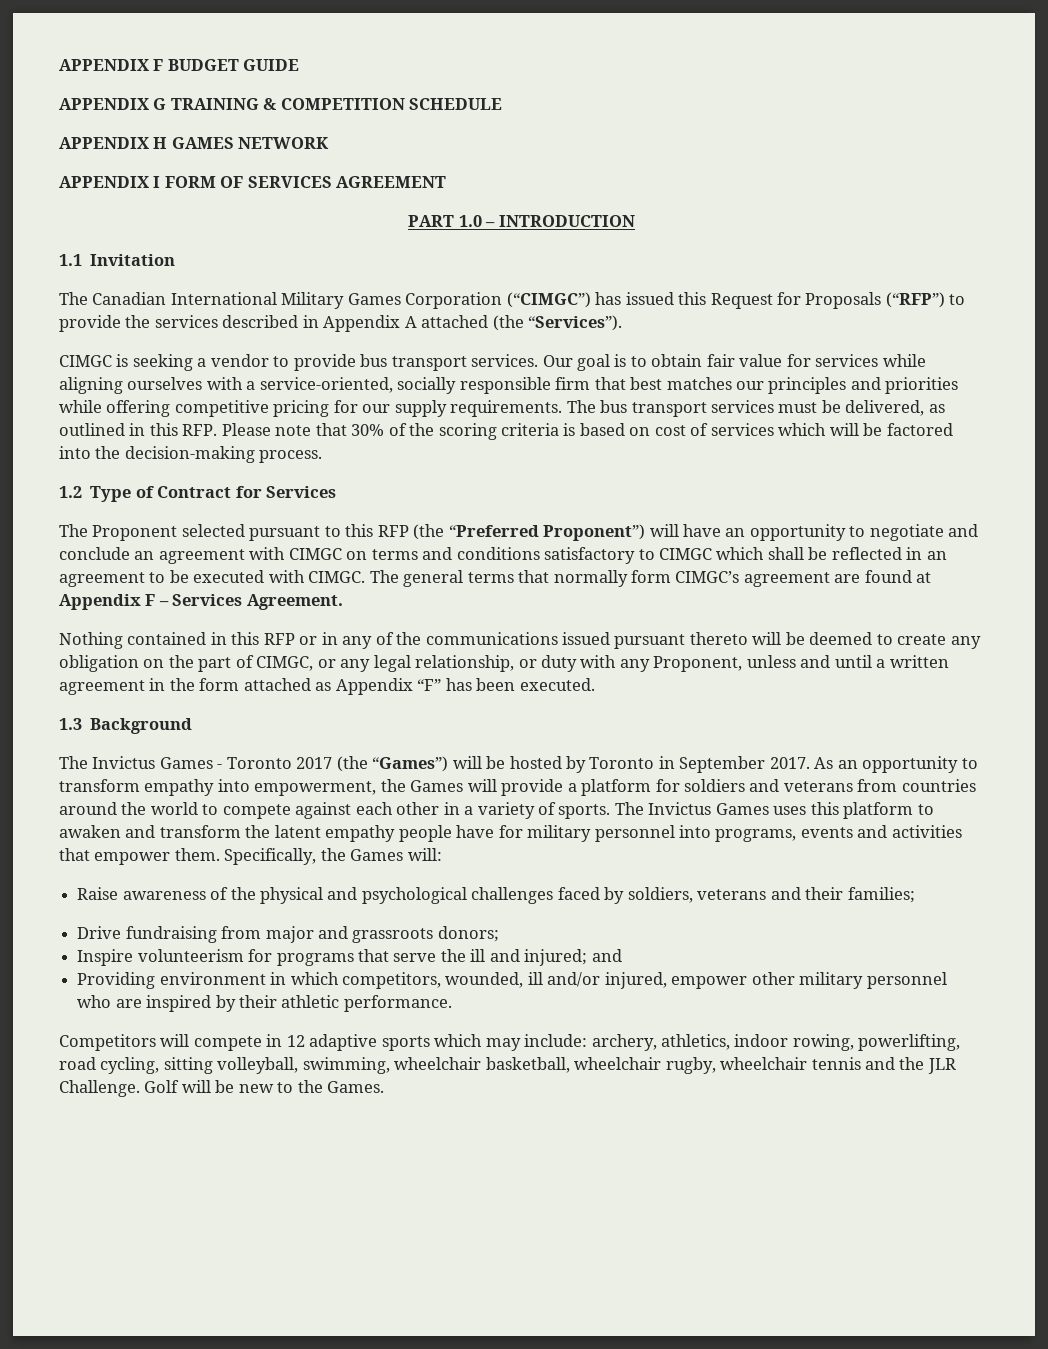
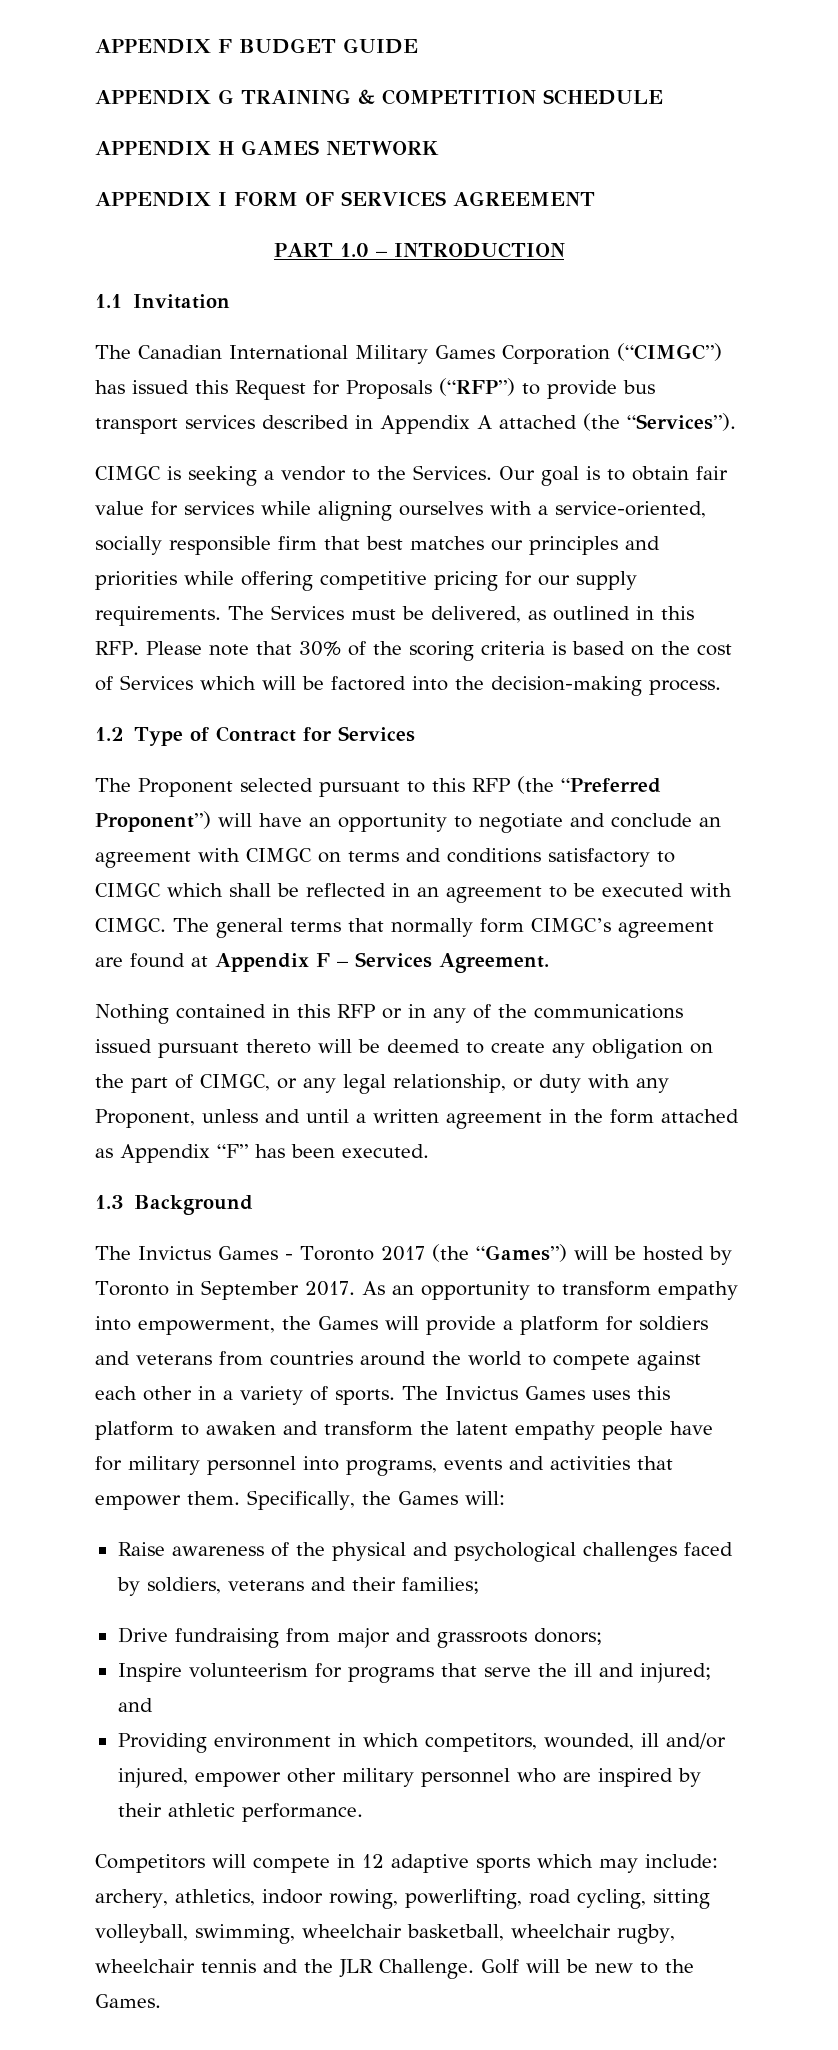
[125,315,151,328] the -> [623,380,655,394] [95,418,178,434] bus transport
[293,354,539,371] provide bus transport services. -> [377,465,492,480] the Services.
[600,400,775,417] bus transport services -> [271,605,344,620] Services
(651, 431) none -> [660,641,690,655] the
[710,423,774,436] services -> [120,675,193,690] Services

